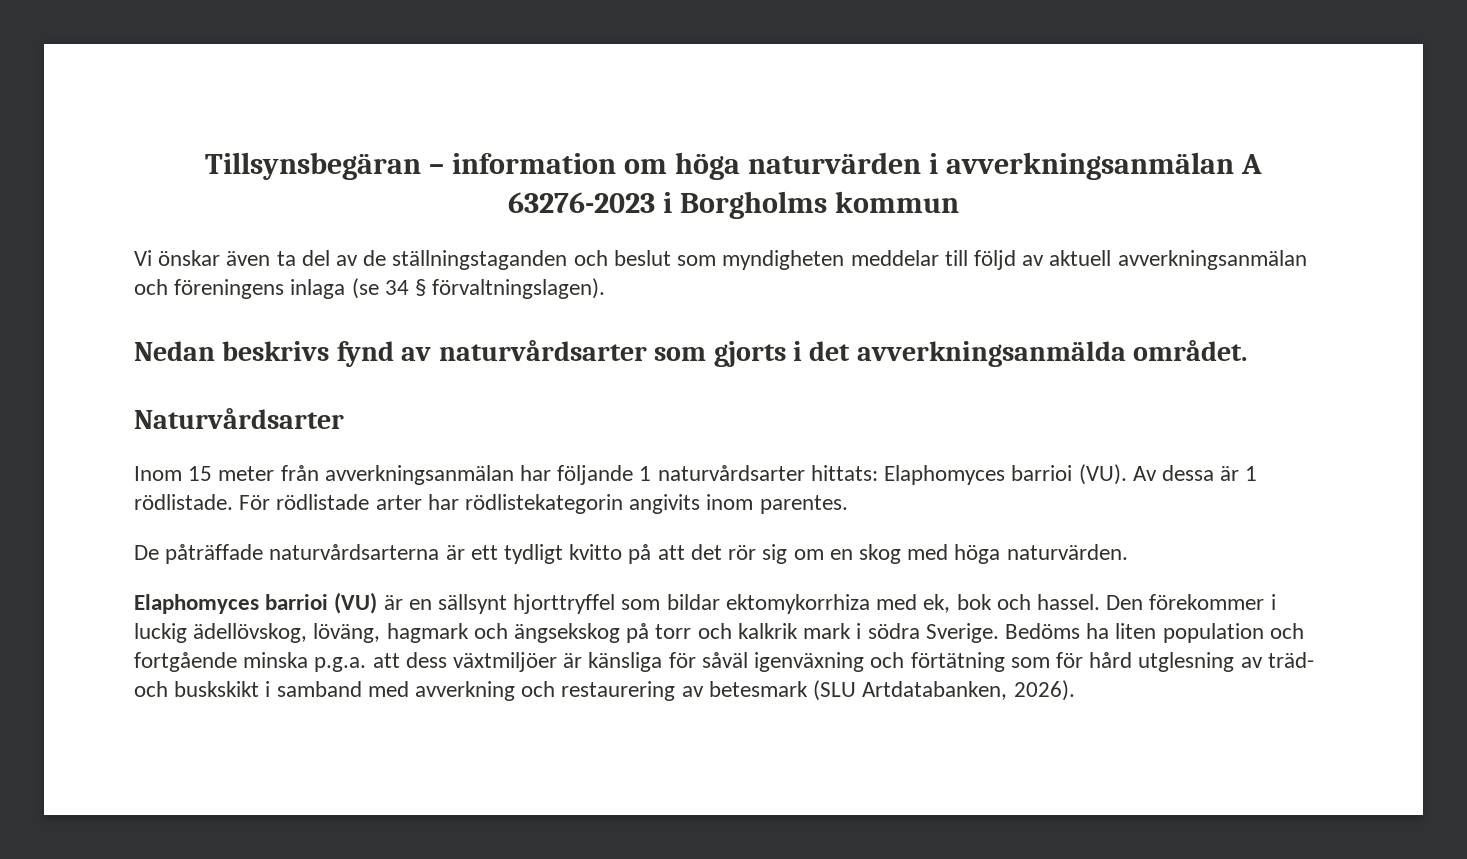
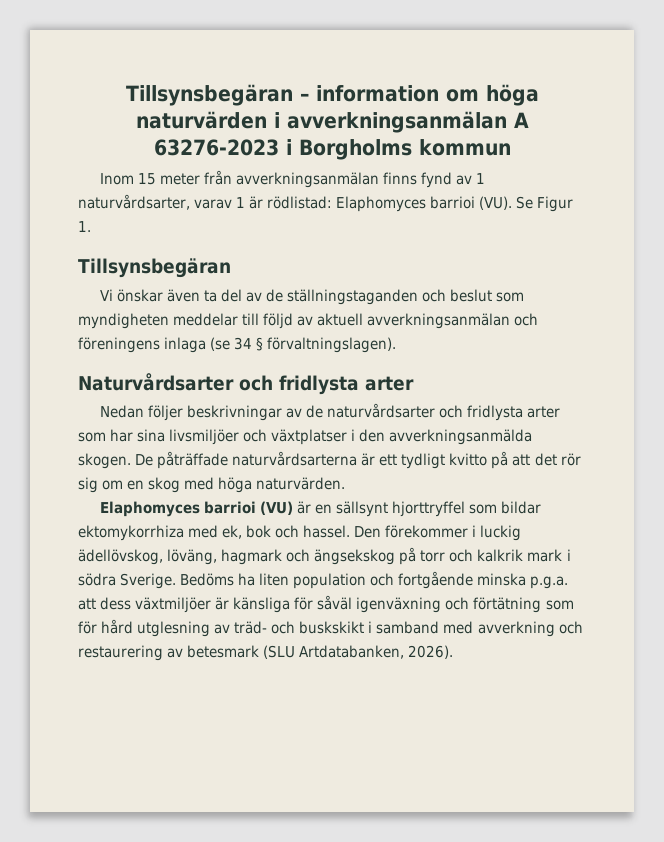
(960, 202) none -> [99,170,486,188] [78,194,574,212] [78,221,91,232] [78,258,231,278] // Inom 15 meter från avverkningsanmälan finns fynd av 1 naturvårdsarter, varav 1 är rödlistad: Elaphomyces barrioi (VU). Se Figur 1. // Tillsynsbegäran
[134,340,1248,367] [134,408,344,429] [134,464,1258,485] [134,494,848,514] Nedan beskrivs fynd av naturvårdsarter som gjorts i det avverkningsanmälda området. // Naturvårdsarter // Inom 15 meter från avverkningsanmälan har följande 1 naturvårdsarter hittats: Elaphomyces barrioi (VU). Av dessa är 1 rödlistade. För rödlistade arter har rödlistekategorin angivits inom parentes. // -> [78,373,414,395] [99,403,561,421] [78,429,533,445] [78,453,131,469] Naturvårdsarter och fridlysta arter // Nedan följer beskrivningar av de naturvårdsarter och fridlysta arter som har sina livsmiljöer och växtplatser i den avverkningsanmälda skogen.

